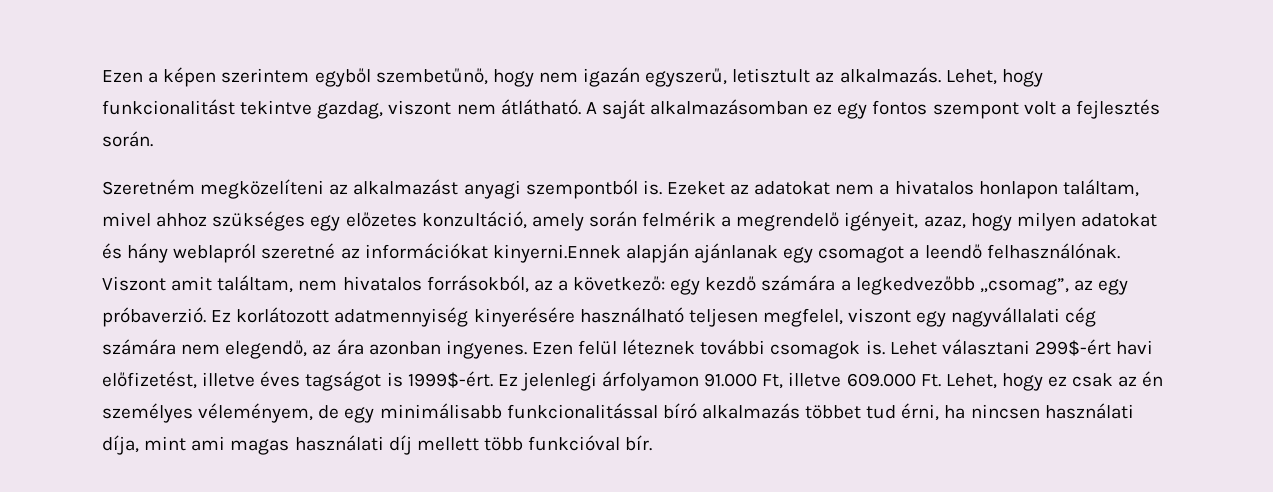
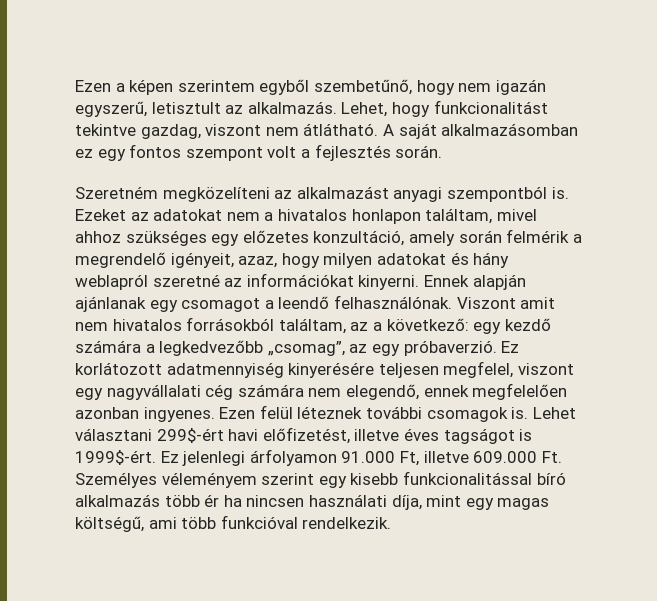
[492,244,621,263] kinyerni.Ennek -> [358,275,469,290] kinyerni. Ennek
[217,275,294,293] találtam, -> (556, 303) none
[426,275,529,293] forrásokból, -> [186,317,346,334] forrásokból találtam,
[579,307,684,323] használható -> (375, 370) none
[312,339,364,355] az ára -> [423,383,568,400] ennek megfelelően
[945,371,1164,391] [102,403,940,423] Lehet, hogy ez csak az én személyes véleményem, de egy minimálisabb funkcionalitással bíró alkalmazás többet tud érni, -> [75,471,566,488] [75,494,220,507] Személyes véleményem szerint egy kisebb funkcionalitással bíró alkalmazás több ér
[191,435,479,455] ami magas használati díj mellett -> [465,498,550,510] [75,516,177,532] egy magas költségű, ami
[625,435,653,451] bír. -> [302,517,392,529] rendelkezik.

